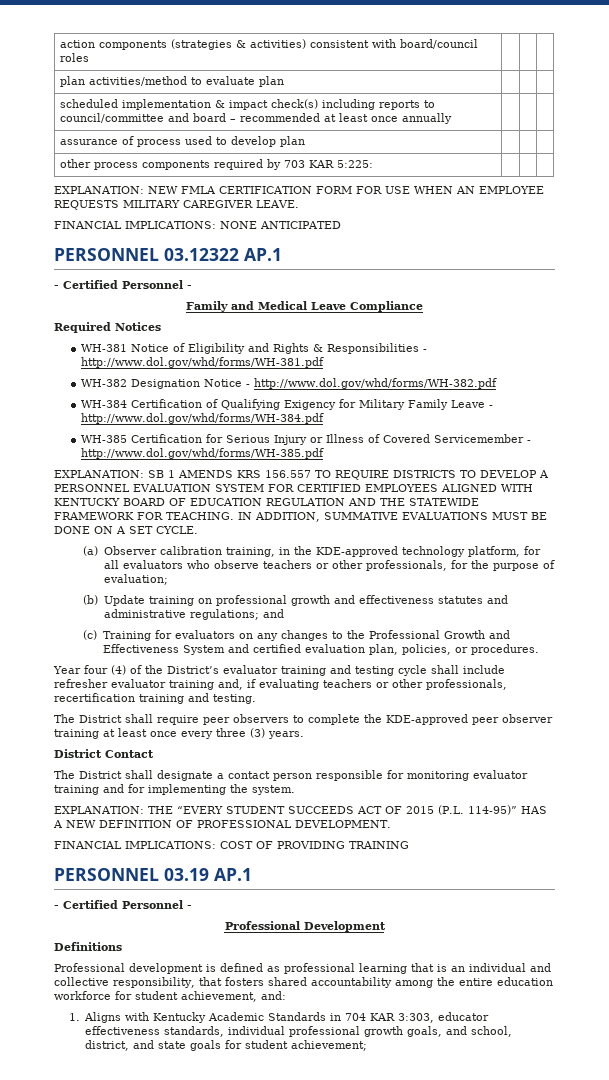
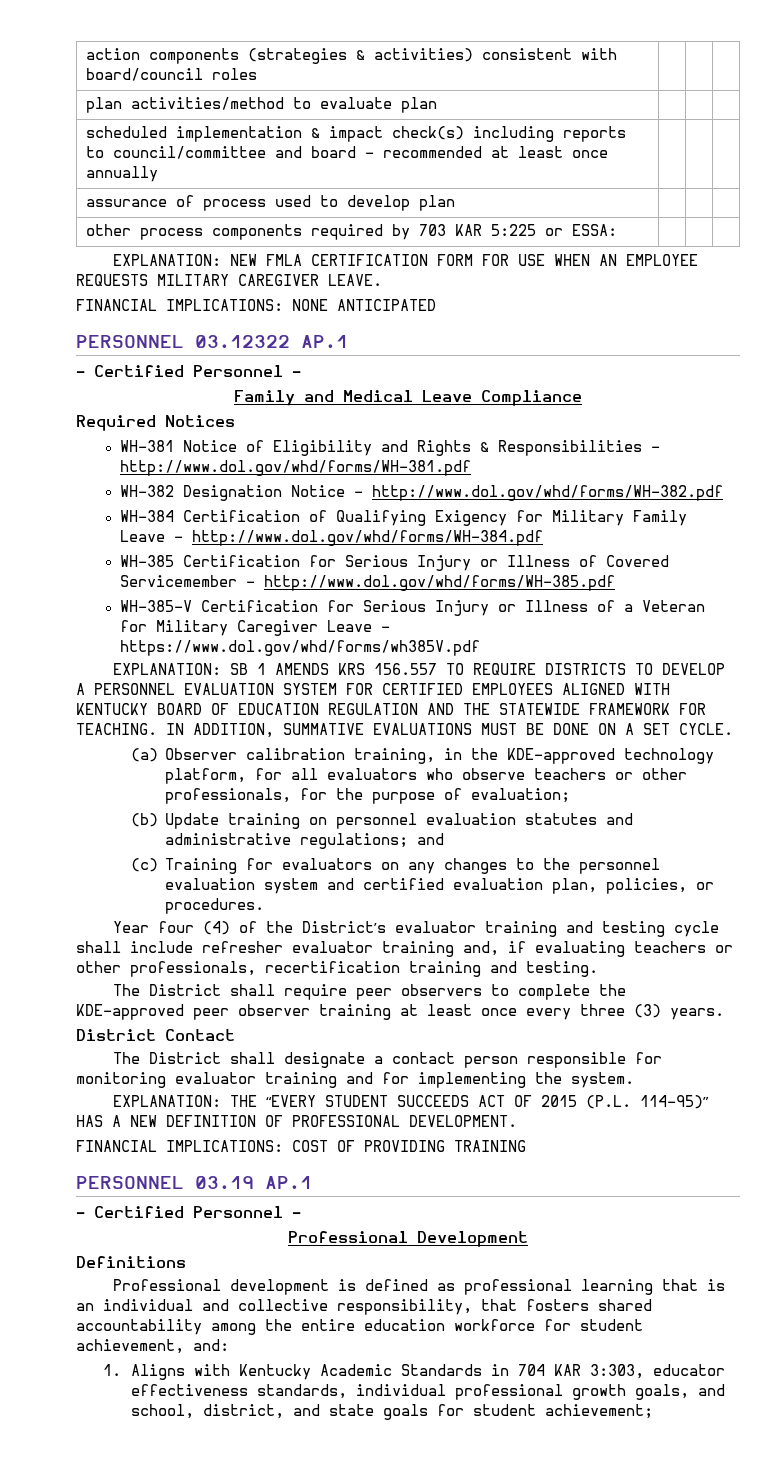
[336,160,373,168] 5:225: -> [490,224,617,236] 5:225 or ESSA:
(324, 453) none -> [119,600,705,616] [119,620,390,636] [119,640,480,656] // WH-385-V Certification for Serious Injury or Illness of a Veteran for Military Caregiver Leave - https://www.dol.gov/whd/forms/wh385V.pdf
[215,595,434,606] professional growth and effectiveness -> [336,813,517,829] personnel evaluation
[368,630,510,639] [102,644,225,655] Professional Growth and Effectiveness System -> [579,858,661,874] [165,878,319,894] personnel evaluation system

